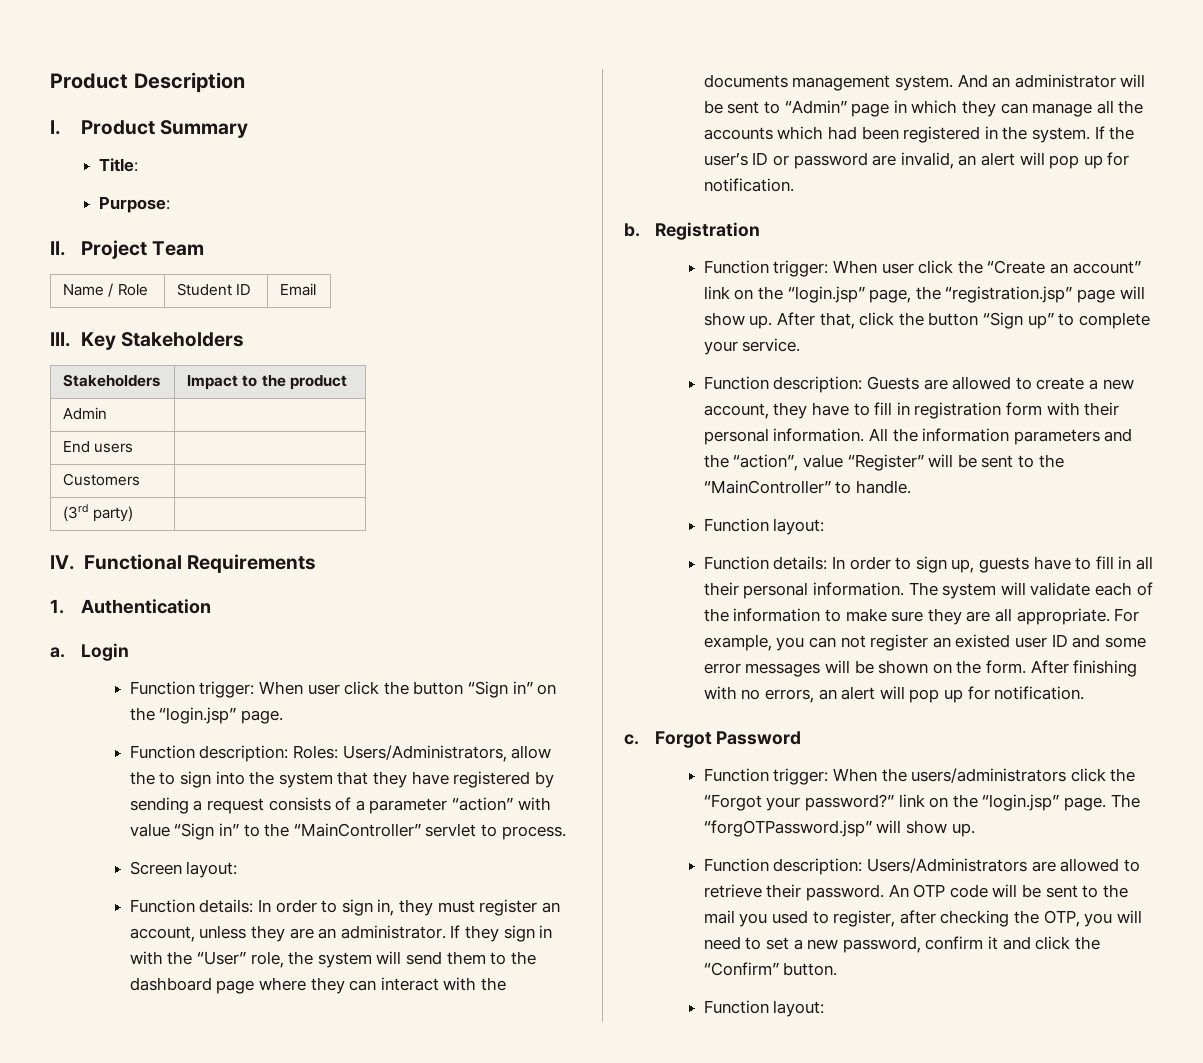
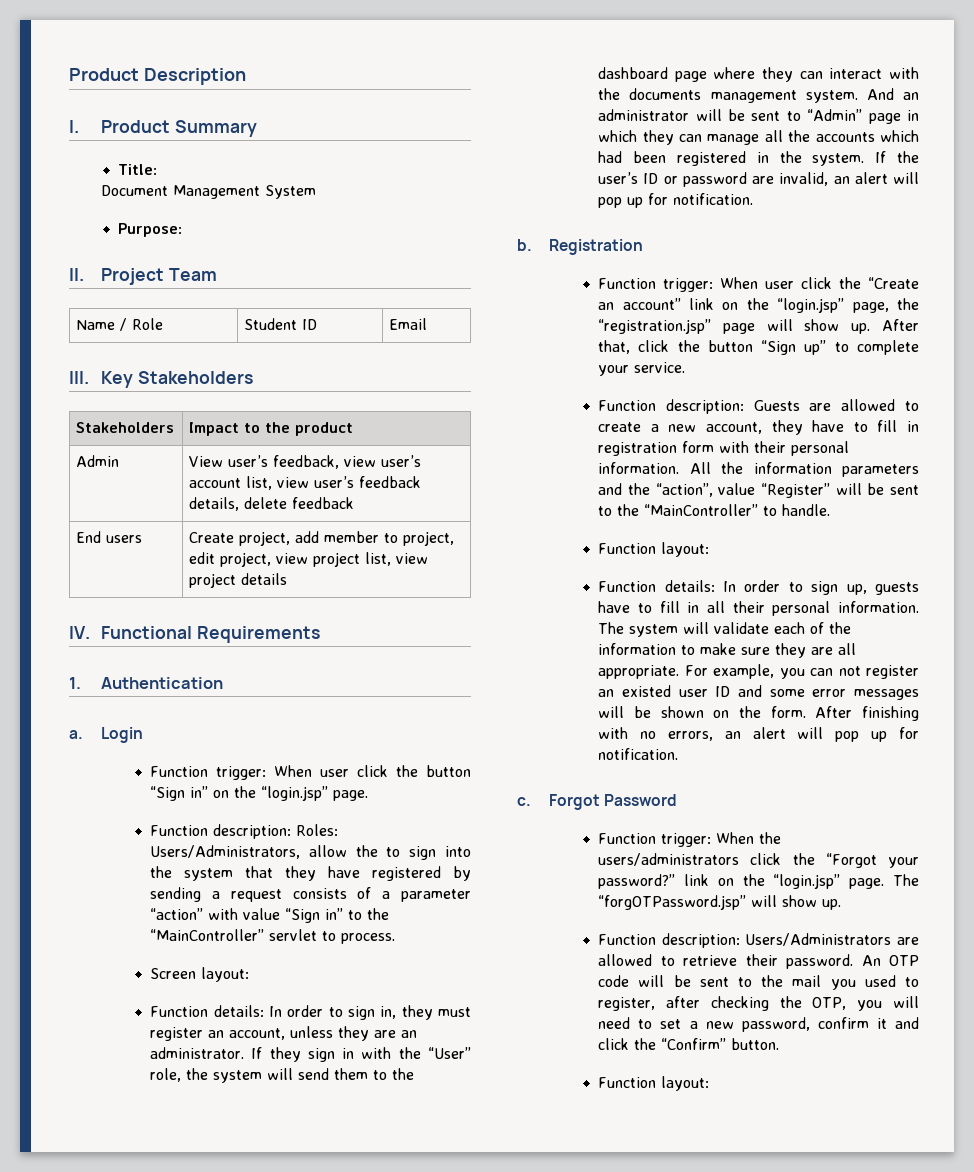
(139, 165) none -> [100,185,316,199] // Document Management System
[63,441,134,453] [63,473,141,486] [63,504,134,522] // End users | // Customers | // (3rd party) | -> [189,455,422,469] [189,476,422,490] [189,497,355,511] [76,531,143,543] [189,531,455,546] [189,552,429,567] [189,573,288,588] View user’s feedback, view user’s account list, view user’s feedback details, delete feedback // End users | Create project, add member to project, edit project, view project list, view project details

